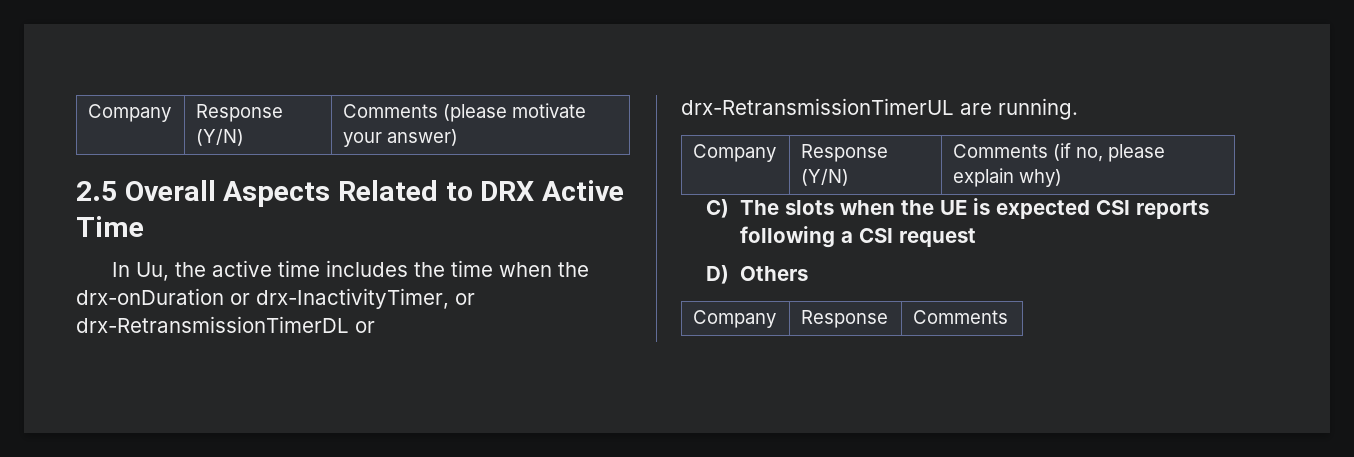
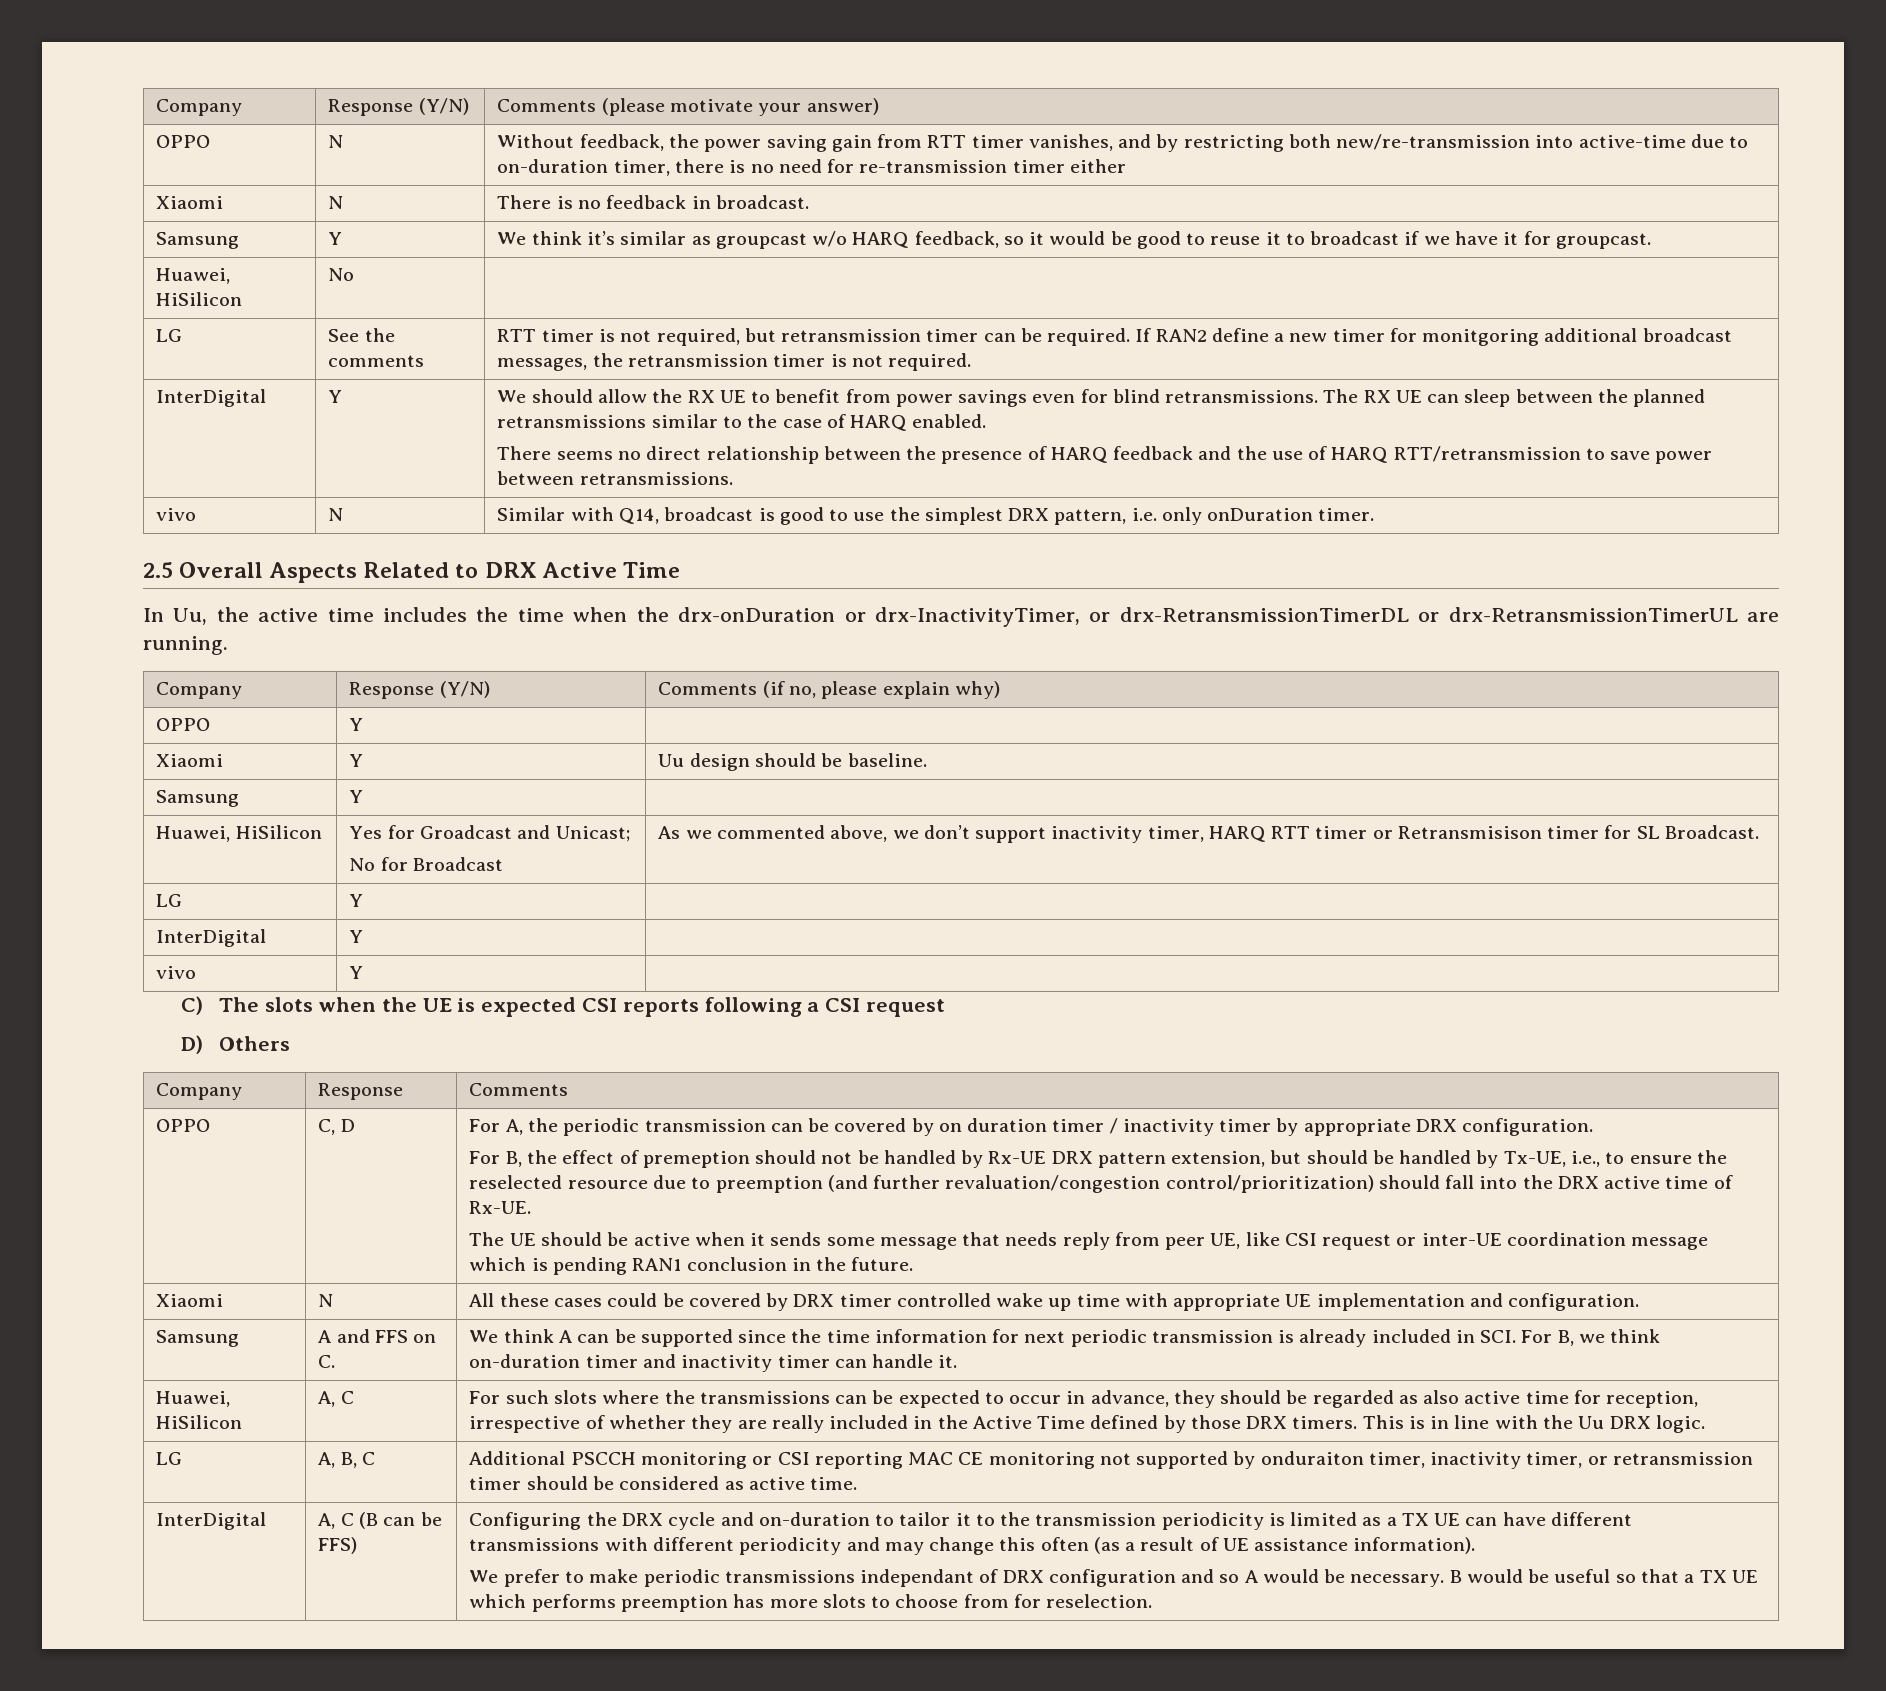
(459, 137) none -> [156,135,211,148] [328,135,344,148] [497,134,1749,152] [497,159,1126,176] [156,196,224,209] [328,196,344,209] [497,195,809,209] [156,232,240,249] [328,232,343,245] [497,231,1651,249] [156,268,231,284] [156,292,243,306] [328,268,355,281] [156,329,183,342] [328,328,395,342] [328,355,425,367] [497,328,1732,346] [497,353,972,371] [156,389,267,407] [328,390,343,403] [497,389,1706,407] [497,414,987,431] [497,446,1713,464] [497,471,733,485] [156,508,197,521] [328,508,344,521] [497,507,1375,525] // OPPO | N | Without feedback, the power saving gain from RTT timer vanishes, and by restricting both new/re-transmission into active-time due to on-duration timer, there is no need for re-transmission timer either // Xiaomi | N | There is no feedback in broadcast. // Samsung | Y | We think it’s similar as groupcast w/o HARQ feedback, so it would be good to reuse it to broadcast if we have it for groupcast. // Huawei, HiSilicon | No | // LG | See the comments | RTT timer is not required, but retransmission timer can be required. If RAN2 define a new timer for monitgoring additional broadcast messages, the retransmission timer is not required. // InterDigital | Y | We should allow the RX UE to benefit from power savings even for blind retransmissions. The RX UE can sleep between the planned retransmissions similar to the case of HARQ enabled. // There seems no direct relationship between the presence of HARQ feedback and the use of HARQ RTT/retransmission to save power between retransmissions. // vivo | N | Similar with Q14, broadcast is good to use the simplest DRX pattern, i.e. only onDuration timer.
(1063, 178) none -> [156,718,211,731] [349,718,364,731] [156,754,224,767] [349,754,364,767] [658,753,927,771] [156,790,240,807] [349,790,364,803] [156,825,322,842] [349,825,630,842] [349,857,503,871] [658,825,1759,843] [156,894,183,907] [349,894,364,907] [156,929,267,947] [349,930,364,943] [156,966,197,979] [349,966,364,979] // OPPO | Y | // Xiaomi | Y | Uu design should be baseline. // Samsung | Y | // Huawei, HiSilicon | Yes for Groadcast and Unicast; // No for Broadcast | As we commented above, we don’t support inactivity timer, HARQ RTT timer or Retransmisison timer for SL Broadcast. // LG | Y | // InterDigital | Y | // vivo | Y |
(1009, 317) none -> [156,1119,211,1132] [318,1119,355,1135] [469,1118,1594,1136] [469,1150,1727,1168] [469,1175,1733,1193] [469,1201,532,1214] [469,1232,1709,1250] [469,1257,914,1275] [156,1294,224,1307] [318,1294,334,1307] [469,1293,1640,1311] [156,1330,240,1347] [318,1329,437,1343] [318,1355,336,1368] [469,1329,1661,1347] [469,1354,958,1372] [156,1391,231,1407] [156,1415,243,1429] [318,1391,354,1407] [469,1390,1699,1408] [469,1415,1705,1433] [156,1452,183,1465] [318,1452,375,1468] [469,1451,1753,1469] [469,1476,858,1490] [156,1512,267,1530] [318,1512,442,1529] [318,1537,358,1554] [469,1512,1633,1530] [469,1537,1476,1555] [469,1569,1758,1587] [469,1594,1153,1612] // OPPO | C, D | For A, the periodic transmission can be covered by on duration timer / inactivity timer by appropriate DRX configuration. // For B, the effect of premeption should not be handled by Rx-UE DRX pattern extension, but should be handled by Tx-UE, i.e., to ensure the reselected resource due to preemption (and further revaluation/congestion control/prioritization) should fall into the DRX active time of Rx-UE. // The UE should be active when it sends some message that needs reply from peer UE, like CSI request or inter-UE coordination message which is pending RAN1 conclusion in the future. // Xiaomi | N | All these cases could be covered by DRX timer controlled wake up time with appropriate UE implementation and configuration. // Samsung | A and FFS on C. | We think A can be supported since the time information for next periodic transmission is already included in SCI. For B, we think on-duration timer and inactivity timer can handle it. // Huawei, HiSilicon | A, C | For such slots where the transmissions can be expected to occur in advance, they should be regarded as also active time for reception, irrespective of whether they are really included in the Active Time defined by those DRX timers. This is in line with the Uu DRX logic. // LG | A, B, C | Additional PSCCH monitoring or CSI reporting MAC CE monitoring not supported by onduraiton timer, inactivity timer, or retransmission timer should be considered as active time. // InterDigital | A, C (B can be FFS) | Configuring the DRX cycle and on-duration to tailor it to the transmission periodicity is limited as a TX UE can have different transmissions with different periodicity and may change this often (as a result of UE assistance information). // We prefer to make periodic transmissions independant of DRX configuration and so A would be necessary. B would be useful so that a TX UE which performs preemption has more slots to choose from for reselection.

